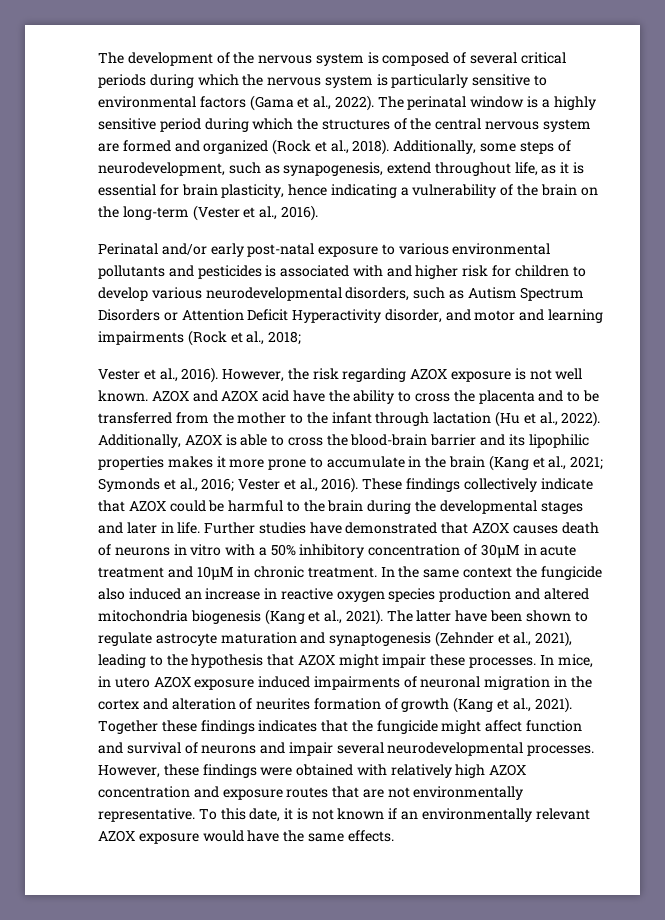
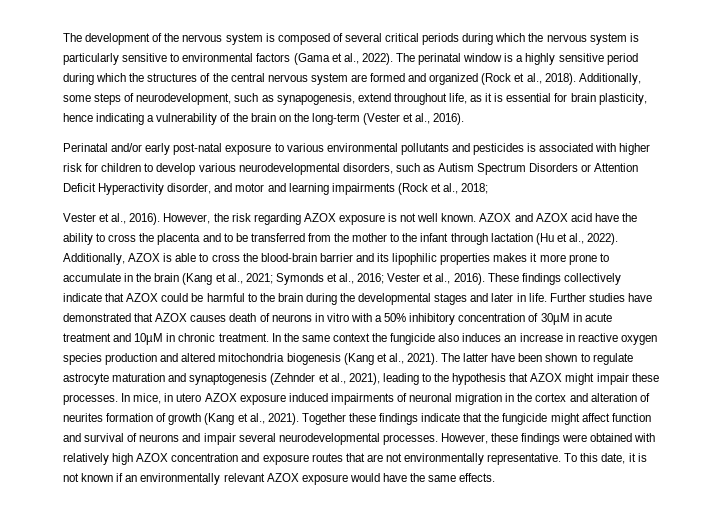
[386,265,412,277] and -> (617, 147) none
[128,588,181,600] induced -> [462,333,502,342] induces
[258,720,318,732] indicates -> [421,413,461,422] indicate

